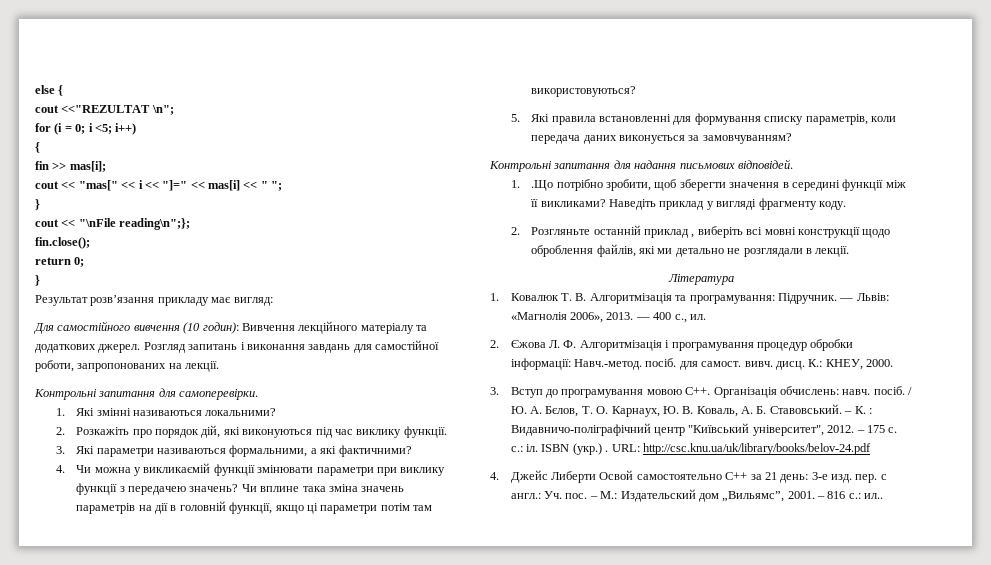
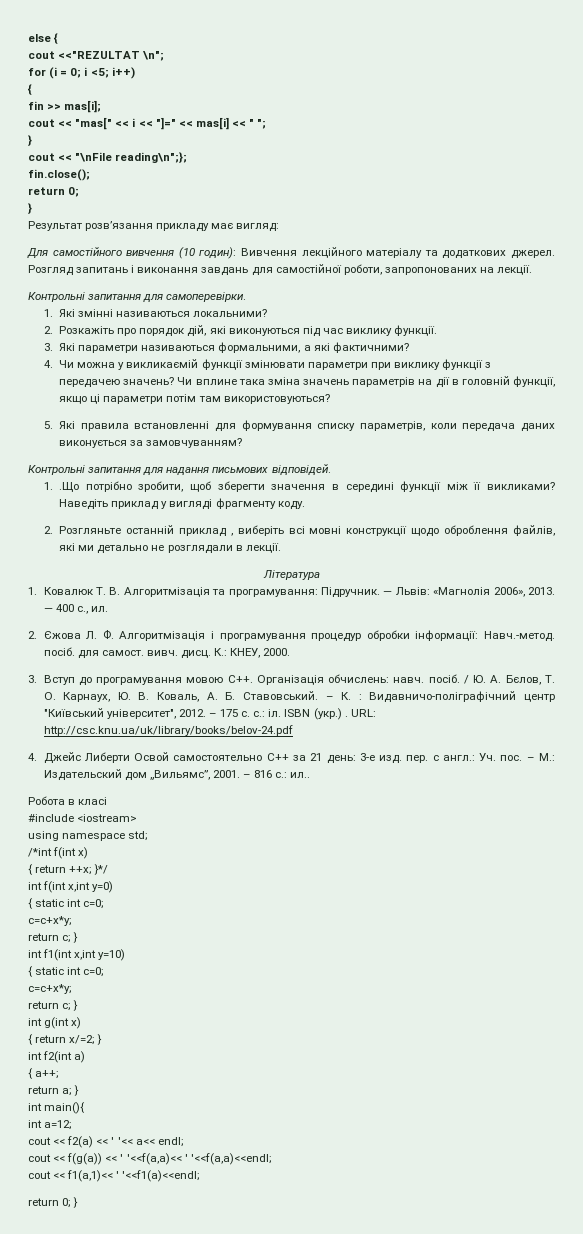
(884, 496) none -> [28,796,108,805] [28,814,138,822] [28,831,149,841] [28,847,89,859] [28,864,109,875] [28,881,114,893] [28,898,105,909] [28,916,72,926] [28,932,79,943] [28,949,126,961] [28,966,105,977] [28,984,72,994] [28,1000,79,1011] [28,1017,82,1029] [28,1034,103,1045] [28,1051,86,1063] [28,1068,60,1079] [28,1085,80,1096] [28,1102,86,1114] [28,1120,73,1130] [28,1136,184,1148] [28,1153,272,1165] [28,1170,201,1182] [28,1197,79,1208] // Робота в класі // #include <iostream> // using namespace std; // /*int f(int x) // { return ++x; }*/ // int f(int x,int y=0) // { static int c=0; // c=c+x*y; // return c; } // int f1(int x,int y=10) // { static int c=0; // c=c+x*y; // return c; } // int g(int x) // { return x/=2; } // int f2(int a) // { a++; // return a; } // int main(){ // int a=12; // cout << f2(a) << ' '<< a<< endl; // cout << f(g(a)) << ' '<<f(a,a)<< ' '<<f(a,a)<<endl; // cout << f1(a,1)<< ' '<<f1(a)<<endl; // return 0; }

